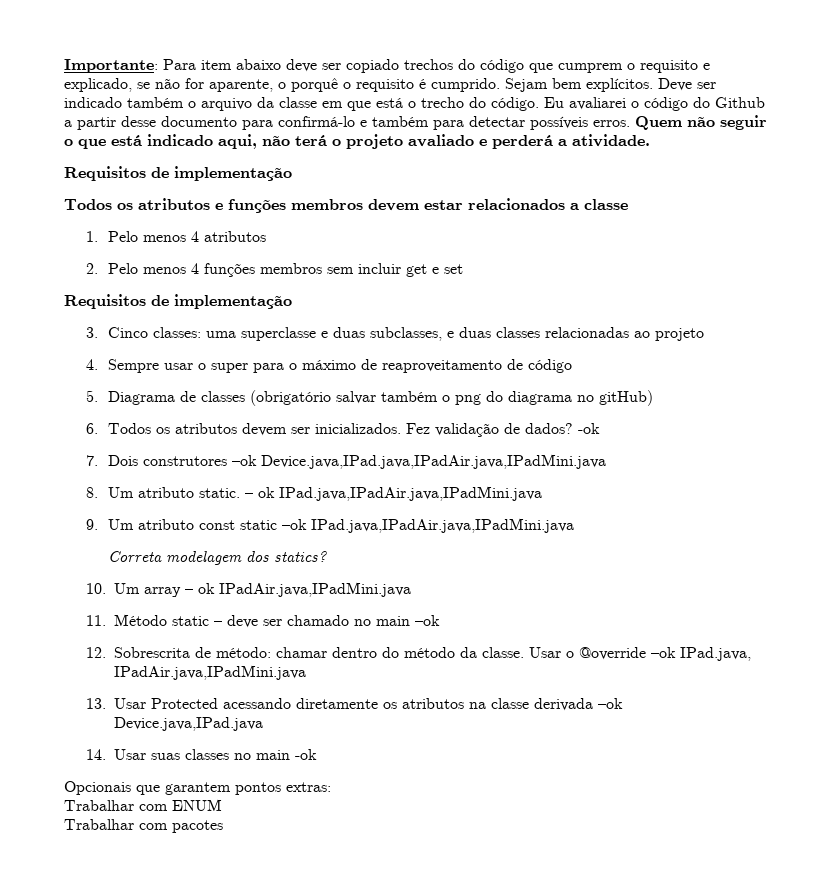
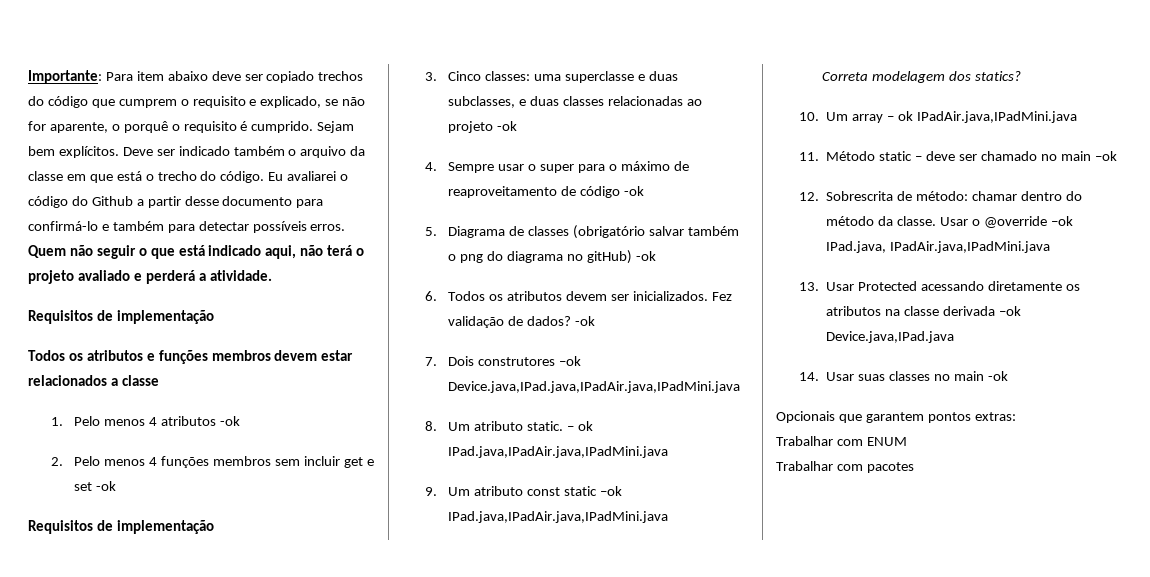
(267, 236) none -> [219,416,240,426] -ok
(464, 269) none -> [96,481,117,491] -ok
(705, 334) none -> [497,121,518,131] -ok
(573, 366) none -> [624,186,645,196] -ok
(654, 398) none -> [635,251,656,261] -ok

